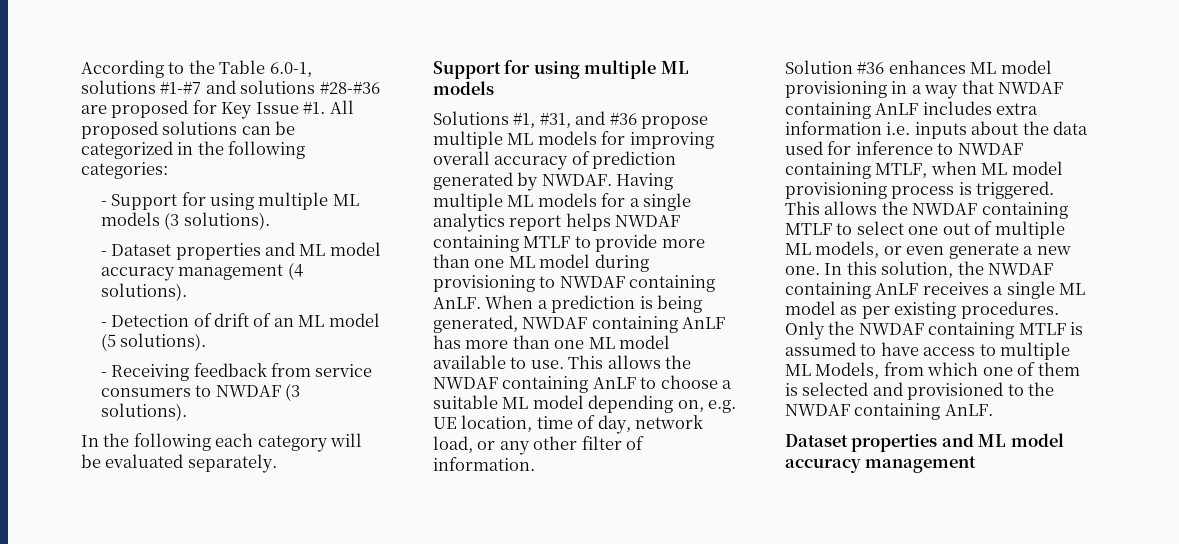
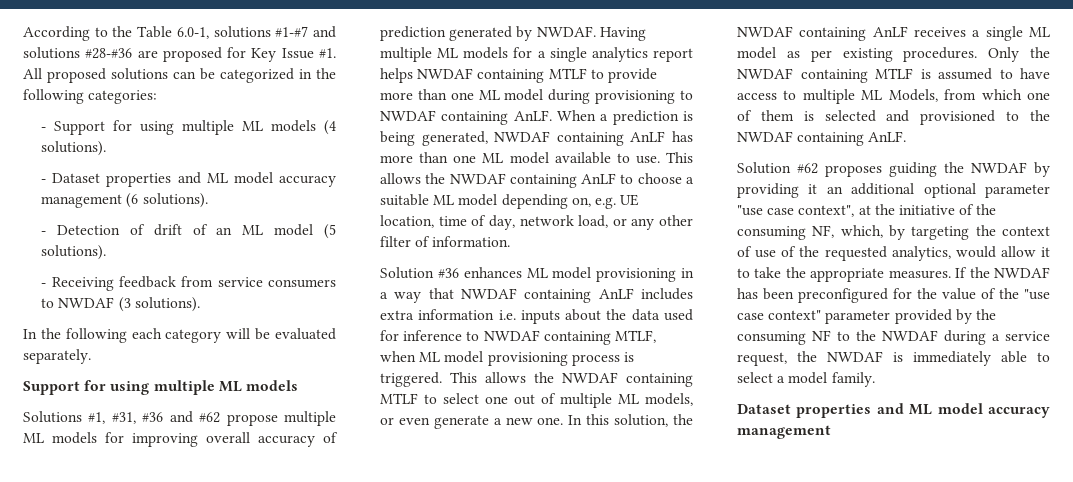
[164,212,180,230] (3 -> [324,120,336,135] (4
[287,262,303,280] (4 -> [126,193,139,208] (6
[575,111,637,125] and #36 -> [142,411,221,423] #36 and #62
(993, 410) none -> [737,162,1050,177] [737,183,1050,198] [737,204,997,217] [737,225,1050,240] [737,246,1050,261] [737,267,1050,282] [737,288,1050,303] [737,309,996,324] [737,330,1050,345] [737,351,1050,366] [737,372,875,387] // Solution #62 proposes guiding the NWDAF by providing it an additional optional parameter "use case context", at the initiative of the consuming NF, which, by targeting the context of use of the requested analytics, would allow it to take the appropriate measures. If the NWDAF has been preconfigured for the value of the "use case context" parameter provided by the consuming NF to the NWDAF during a service request, the NWDAF is immediately able to select a model family.

